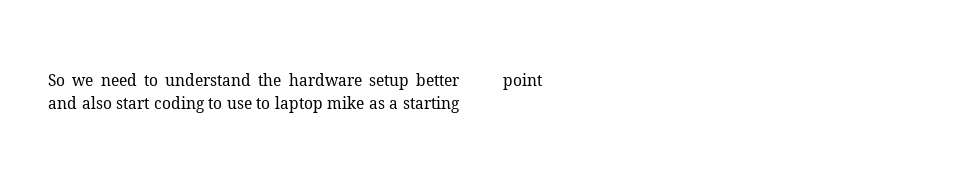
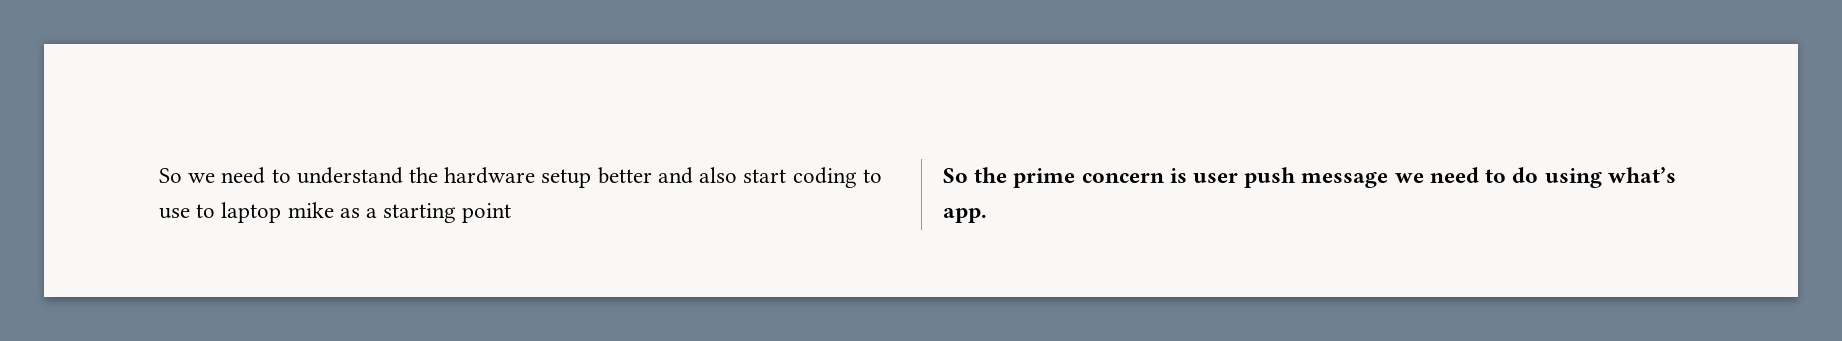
(543, 81) none -> [943,167,1676,188] [943,208,987,223] // So the prime concern is user push message we need to do using what’s app.

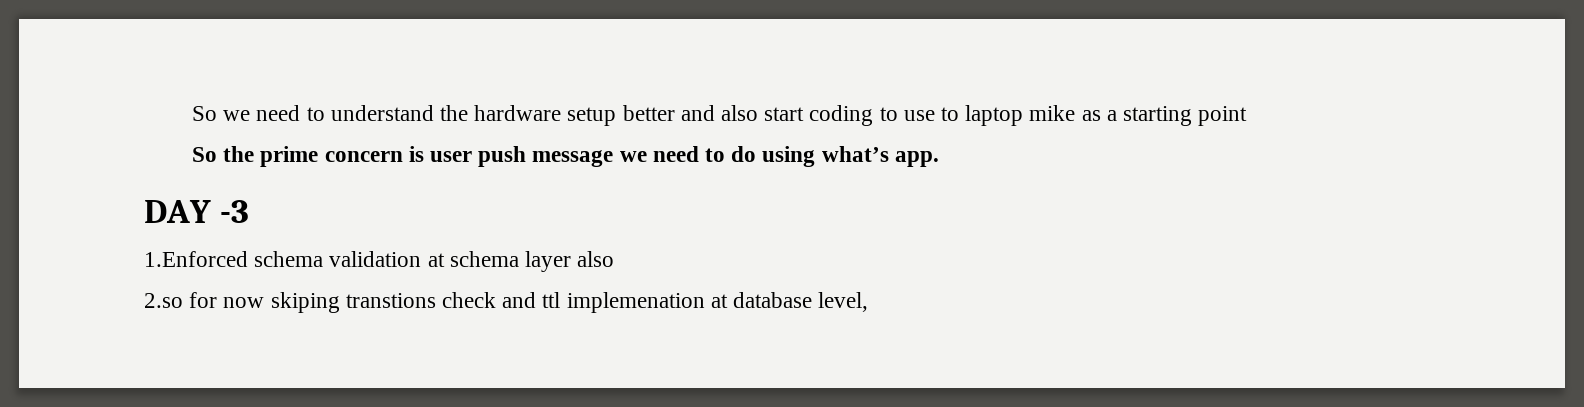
(987, 215) none -> [144,200,250,223] [144,251,615,272] [144,292,869,313] // DAY -3 // 1.Enforced schema validation at schema layer also // 2.so for now skiping transtions check and ttl implemenation at database level,

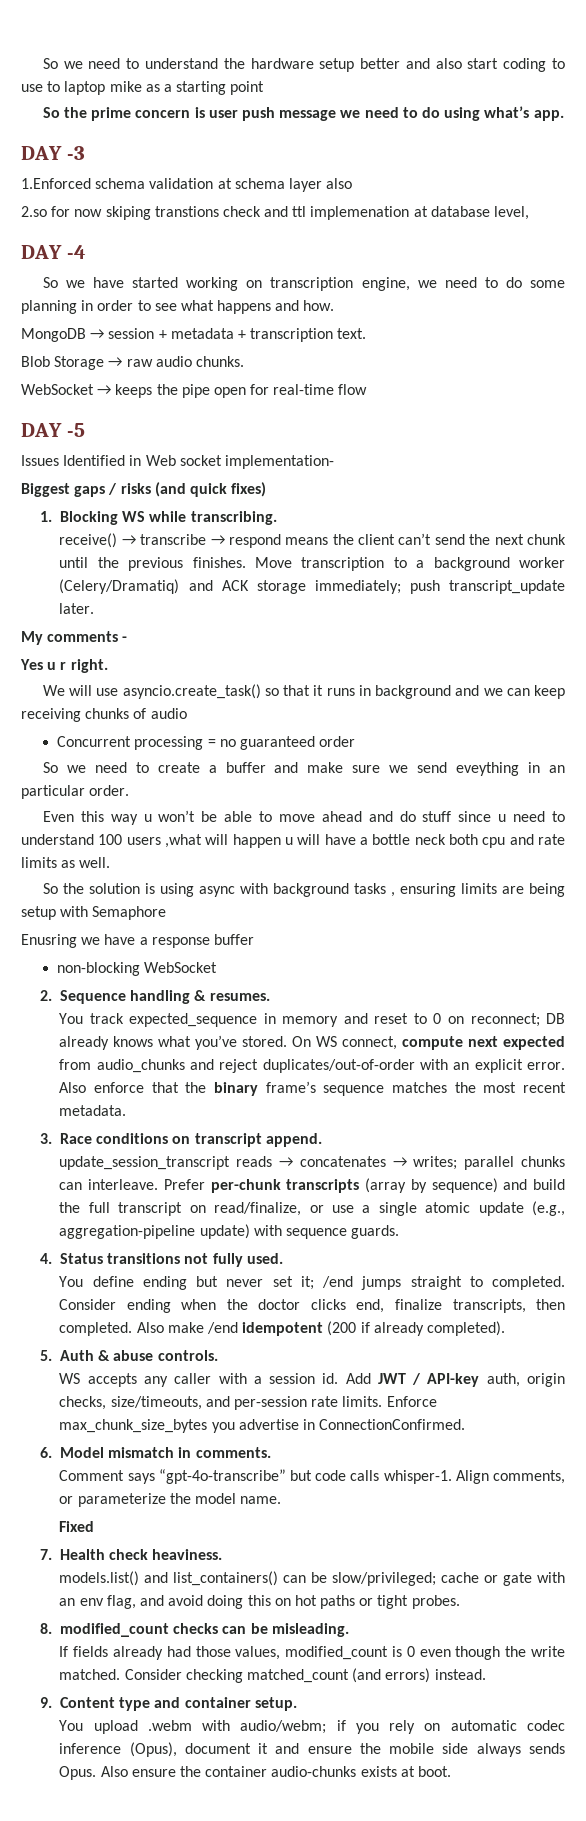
(869, 302) none -> [21,245,86,259] [42,277,565,291] [21,300,335,314] [21,328,367,342] [21,356,244,370] [21,384,368,398] [21,423,85,437] [21,455,334,469] [21,482,267,497] [40,511,277,525] [59,533,566,548] [59,557,565,571] [59,579,565,594] [59,603,95,614] [21,631,128,645] [20,659,108,673] [42,684,565,699] [21,708,187,722] [57,736,356,750] [42,762,565,776] [21,785,130,799] [42,810,565,825] [21,834,565,848] [21,857,111,868] [42,883,565,897] [21,906,167,920] [21,934,254,948] [57,962,218,976] [40,990,270,1004] [59,1013,565,1027] [59,1035,565,1050] [59,1059,565,1073] [59,1081,566,1096] [59,1105,127,1116] [40,1133,322,1147] [59,1156,565,1170] [59,1178,566,1193] [59,1201,565,1216] [59,1224,400,1239] [40,1253,283,1267] [59,1276,566,1290] [59,1299,565,1313] [59,1321,505,1336] [40,1350,218,1361] [59,1373,565,1387] [59,1396,437,1410] [59,1419,466,1433] [40,1447,271,1458] [59,1469,565,1484] [59,1493,282,1507] [59,1521,95,1532] [40,1549,223,1560] [59,1571,566,1586] [59,1595,460,1609] [40,1623,349,1637] [59,1646,566,1660] [59,1668,486,1683] [40,1697,297,1711] [59,1720,566,1734] [59,1742,566,1757] [59,1766,451,1780] // DAY -4 // So we have started working on transcription engine, we need to do some planning in order to see what happens and how. // MongoDB → session + metadata + transcription text. // Blob Storage → raw audio chunks. // WebSocket → keeps the pipe open for real-time flow // DAY -5 // Issues Identified in Web socket implementation- // Biggest gaps / risks (and quick fixes) // 1. Blocking WS while transcribing. // receive() → transcribe → respond means the client can’t send the next chunk until the previous finishes. Move transcription to a background worker (Celery/Dramatiq) and ACK storage immediately; push transcript_update later. // My comments - // Yes u r right. // We will use asyncio.create_task() so that it runs in background and we can keep receiving chunks of audio // Concurrent processing = no guaranteed order // So we need to create a buffer and make sure we send eveything in an particular order. // Even this way u won’t be able to move ahead and do stuff since u need to understand 100 users ,what will happen u will have a bottle neck both cpu and rate limits as well. // So the solution is using async with background tasks , ensuring limits are being setup with Semaphore // Enusring we have a response buffer // non-blocking WebSocket // 2. Sequence handling & resumes. // You track expected_sequence in memory and reset to 0 on reconnect; DB already knows what you’ve stored. On WS connect, compute next expected from audio_chunks and reject duplicates/out-of-order with an explicit error. Also enforce that the binary frame’s sequence matches the most recent metadata. // 3. Race conditions on transcript append. // update_session_transcript reads → concatenates → writes; parallel chunks can interleave. Prefer per-chunk transcripts (array by sequence) and build the full transcript on read/finalize, or use a single atomic update (e.g., aggregation-pipeline update) with sequence guards. // 4. Status transitions not fully used. // You define ending but never set it; /end jumps straight to completed. Consider ending when the doctor clicks end, finalize transcripts, then completed. Also make /end idempotent (200 if already completed). // 5. Auth & abuse controls. // WS accepts any caller with a session id. Add JWT / API-key auth, origin checks, size/timeouts, and per-session rate limits. Enforce max_chunk_size_bytes you advertise in ConnectionConfirmed. // 6. Model mismatch in comments. // Comment says “gpt-4o-transcribe” but code calls whisper-1. Align comments, or parameterize the model name. // Fixed // 7. Health check heaviness. // models.list() and list_containers() can be slow/privileged; cache or gate with an env flag, and avoid doing this on hot paths or tight probes. // 8. modified_count checks can be misleading. // If fields already had those values, modified_count is 0 even though the write matched. Consider checking matched_count (and errors) instead. // 9. Content type and container setup. // You upload .webm with audio/webm; if you rely on automatic codec inference (Opus), document it and ensure the mobile side always sends Opus. Also ensure the container audio-chunks exists at boot.

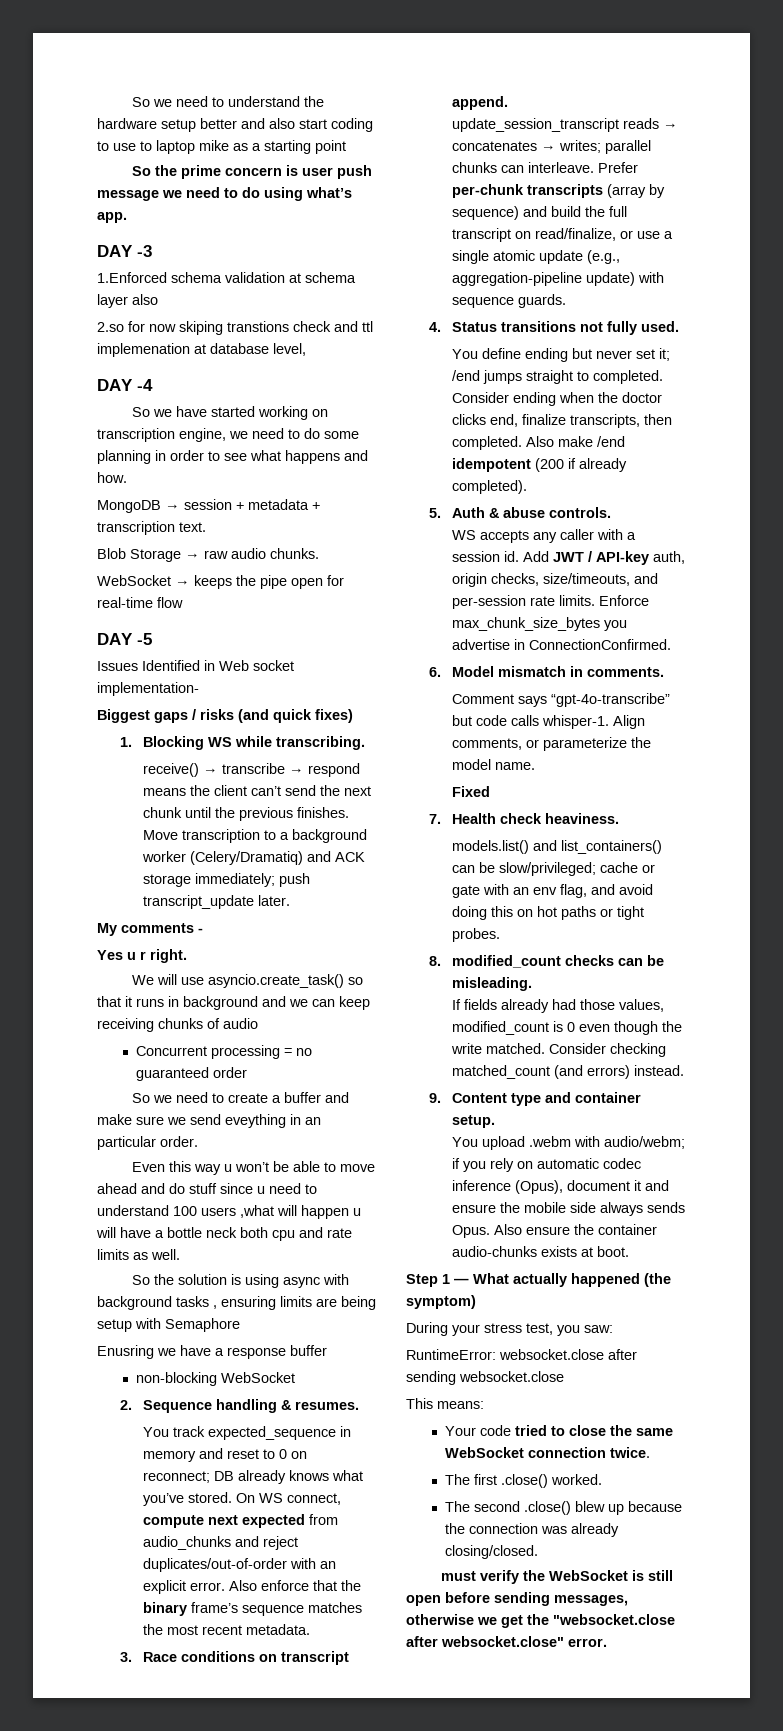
(451, 1771) none -> [406,1273,671,1287] [406,1295,476,1309] [406,1322,613,1336] [406,1349,637,1360] [406,1371,564,1385] [406,1398,484,1409] [444,1425,673,1436] [444,1447,650,1458] [444,1474,602,1488] [444,1501,682,1515] [444,1523,619,1537] [444,1545,538,1559] [441,1570,674,1584] [406,1592,628,1606] [406,1614,675,1628] [406,1636,607,1647] // Step 1 — What actually happened (the symptom) // During your stress test, you saw: // RuntimeError: websocket.close after sending websocket.close // This means: // Your code tried to close the same WebSocket connection twice. // The first .close() worked. // The second .close() blew up because the connection was already closing/closed. // must verify the WebSocket is still open before sending messages, otherwise we get the "websocket.close after websocket.close" error.

